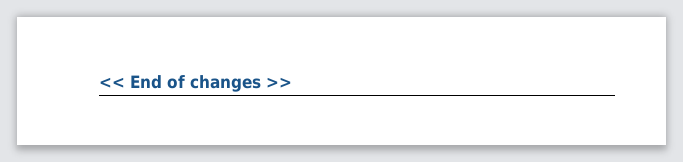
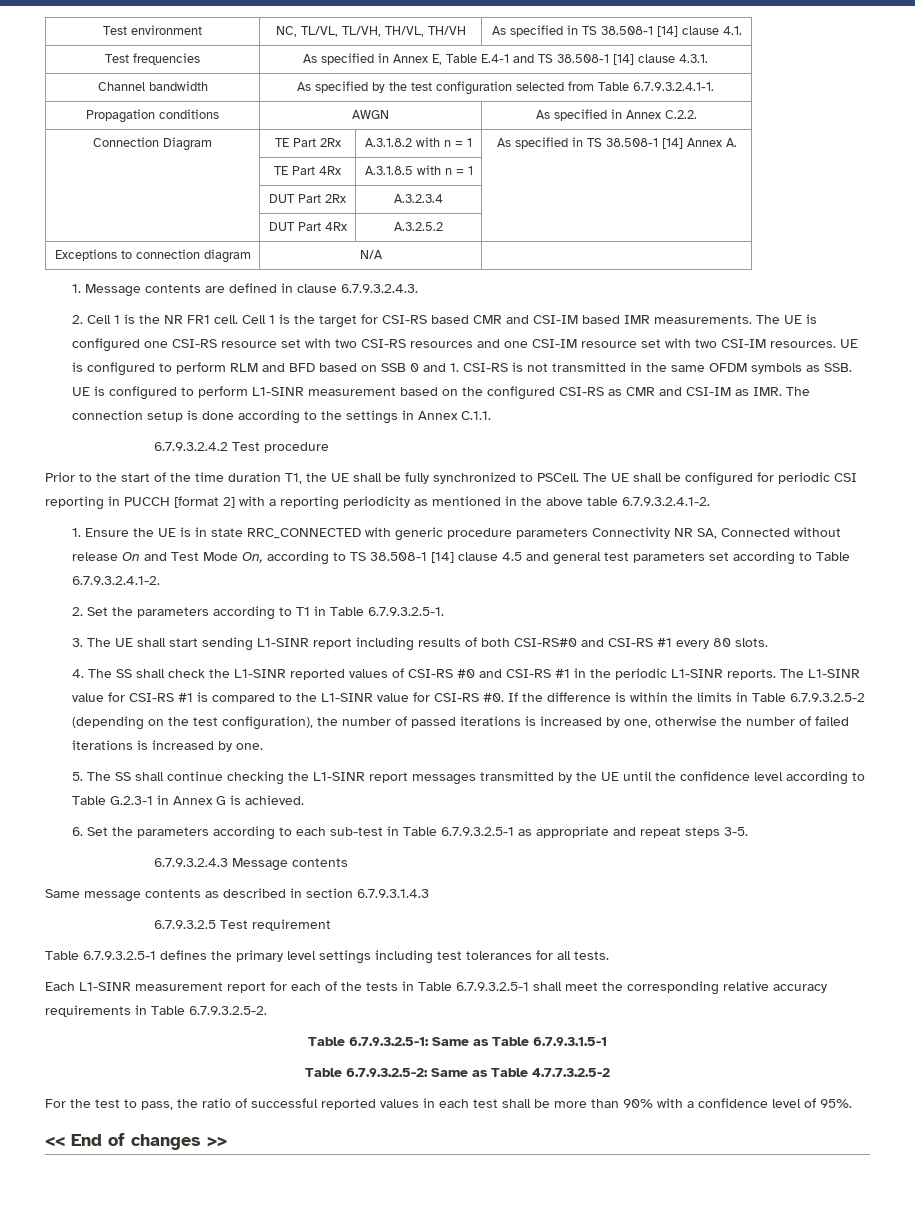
(99, 82) none -> [103,25,202,35] [275,26,466,37] [491,25,742,37] [105,53,200,65] [303,53,708,65] [97,81,208,91] [297,81,714,95] [86,109,219,123] [352,110,389,119] [536,109,697,121] [93,137,212,151] [274,138,341,147] [365,137,472,147] [496,137,737,149] [274,166,341,175] [364,165,473,175] [269,194,346,203] [394,194,443,203] [268,222,347,231] [394,222,443,231] [54,249,251,263] [359,250,383,259] [72,283,419,297] [72,314,818,328] [72,338,859,352] [72,362,853,376] [72,386,811,400] [72,410,492,424] [154,442,330,453] [45,472,857,486] [45,496,710,510] [72,527,842,541] [72,551,851,565] [72,576,161,585] [72,606,445,620] [72,637,769,651] [72,668,861,680] [72,692,866,704] [72,716,850,730] [72,740,264,752] [72,771,866,785] [72,795,305,805] [72,826,749,840] [154,858,349,871] [45,888,429,902] [154,919,332,931] [45,950,609,964] [45,981,827,995] [45,1005,267,1017] [308,1037,607,1046] [305,1068,610,1077] [45,1098,852,1110] Test environment | NC, TL/VL, TL/VH, TH/VL, TH/VH | As specified in TS 38.508-1 [14] clause 4.1. // Test frequencies | As specified in Annex E, Table E.4-1 and TS 38.508-1 [14] clause 4.3.1. // Channel bandwidth | As specified by the test configuration selected from Table 6.7.9.3.2.4.1-1. // Propagation conditions | AWGN | As specified in Annex C.2.2. // Connection Diagram | TE Part 2Rx | A.3.1.8.2 with n = 1 | As specified in TS 38.508-1 [14] Annex A. // | TE Part 4Rx | A.3.1.8.5 with n = 1 | // | DUT Part 2Rx | A.3.2.3.4 | // | DUT Part 4Rx | A.3.2.5.2 | // Exceptions to connection diagram | N/A | // 1. Message contents are defined in clause 6.7.9.3.2.4.3. // 2. Cell 1 is the NR FR1 cell. Cell 1 is the target for CSI-RS based CMR and CSI-IM based IMR measurements. The UE is configured one CSI-RS resource set with two CSI-RS resources and one CSI-IM resource set with two CSI-IM resources. UE is configured to perform RLM and BFD based on SSB 0 and 1. CSI-RS is not transmitted in the same OFDM symbols as SSB. UE is configured to perform L1-SINR measurement based on the configured CSI-RS as CMR and CSI-IM as IMR. The connection setup is done according to the settings in Annex C.1.1. // 6.7.9.3.2.4.2 Test procedure // Prior to the start of the time duration T1, the UE shall be fully synchronized to PSCell. The UE shall be configured for periodic CSI reporting in PUCCH [format 2] with a reporting periodicity as mentioned in the above table 6.7.9.3.2.4.1-2. // 1. Ensure the UE is in state RRC_CONNECTED with generic procedure parameters Connectivity NR SA, Connected without release On and Test Mode On, according to TS 38.508-1 [14] clause 4.5 and general test parameters set according to Table 6.7.9.3.2.4.1-2. // 2. Set the parameters according to T1 in Table 6.7.9.3.2.5-1. // 3. The UE shall start sending L1-SINR report including results of both CSI-RS#0 and CSI-RS #1 every 80 slots. // 4. The SS shall check the L1-SINR reported values of CSI-RS #0 and CSI-RS #1 in the periodic L1-SINR reports. The L1-SINR value for CSI-RS #1 is compared to the L1-SINR value for CSI-RS #0. If the difference is within the limits in Table 6.7.9.3.2.5-2 (depending on the test configuration), the number of passed iterations is increased by one, otherwise the number of failed iterations is increased by one. // 5. The SS shall continue checking the L1-SINR report messages transmitted by the UE until the confidence level according to Table G.2.3-1 in Annex G is achieved. // 6. Set the parameters according to each sub-test in Table 6.7.9.3.2.5-1 as appropriate and repeat steps 3-5. // 6.7.9.3.2.4.3 Message contents // Same message contents as described in section 6.7.9.3.1.4.3 // 6.7.9.3.2.5 Test requirement // Table 6.7.9.3.2.5-1 defines the primary level settings including test tolerances for all tests. // Each L1-SINR measurement report for each of the tests in Table 6.7.9.3.2.5-1 shall meet the corresponding relative accuracy requirements in Table 6.7.9.3.2.5-2. // Table 6.7.9.3.2.5-1: Same as Table 6.7.9.3.1.5-1 // Table 6.7.9.3.2.5-2: Same as Table 4.7.7.3.2.5-2 // For the test to pass, the ratio of successful reported values in each test shall be more than 90% with a confidence level of 95%. //

